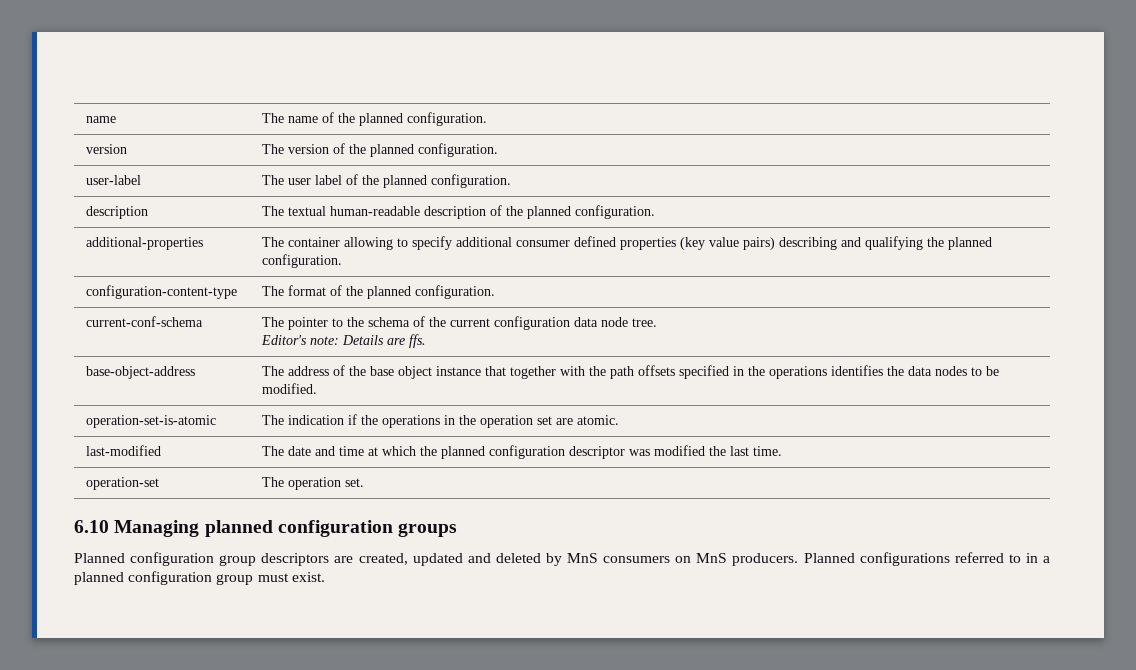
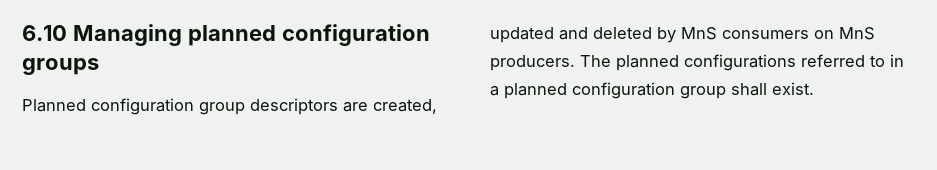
[86,116,117,123] [262,112,488,126] [86,144,128,154] [262,143,499,157] [86,175,142,185] [262,174,512,188] [86,206,149,219] [262,205,656,219] [86,237,204,250] [262,236,993,250] [262,254,343,268] [86,285,238,299] [262,285,496,299] [86,316,204,327] [262,316,658,330] [261,334,427,348] [86,366,196,379] [262,365,1000,379] [262,383,318,394] [86,415,217,428] [262,414,620,428] [86,445,162,456] [262,445,783,459] [86,477,160,490] [262,477,365,490] name | The name of the planned configuration. // version | The version of the planned configuration. // user-label | The user label of the planned configuration. // description | The textual human-readable description of the planned configuration. // additional-properties | The container allowing to specify additional consumer defined properties (key value pairs) describing and qualifying the planned configuration. // configuration-content-type | The format of the planned configuration. // current-conf-schema | The pointer to the schema of the current configuration data node tree. // Editor's note: Details are ffs. // base-object-address | The address of the base object instance that together with the path offsets specified in the operations identifies the data nodes to be modified. // operation-set-is-atomic | The indication if the operations in the operation set are atomic. // last-modified | The date and time at which the planned configuration descriptor was modified the last time. // operation-set | The operation set. // -> (22, 33) none
[803,553,855,563] Planned -> [580,55,679,71] The planned
[257,573,289,582] must -> [731,83,767,96] shall

